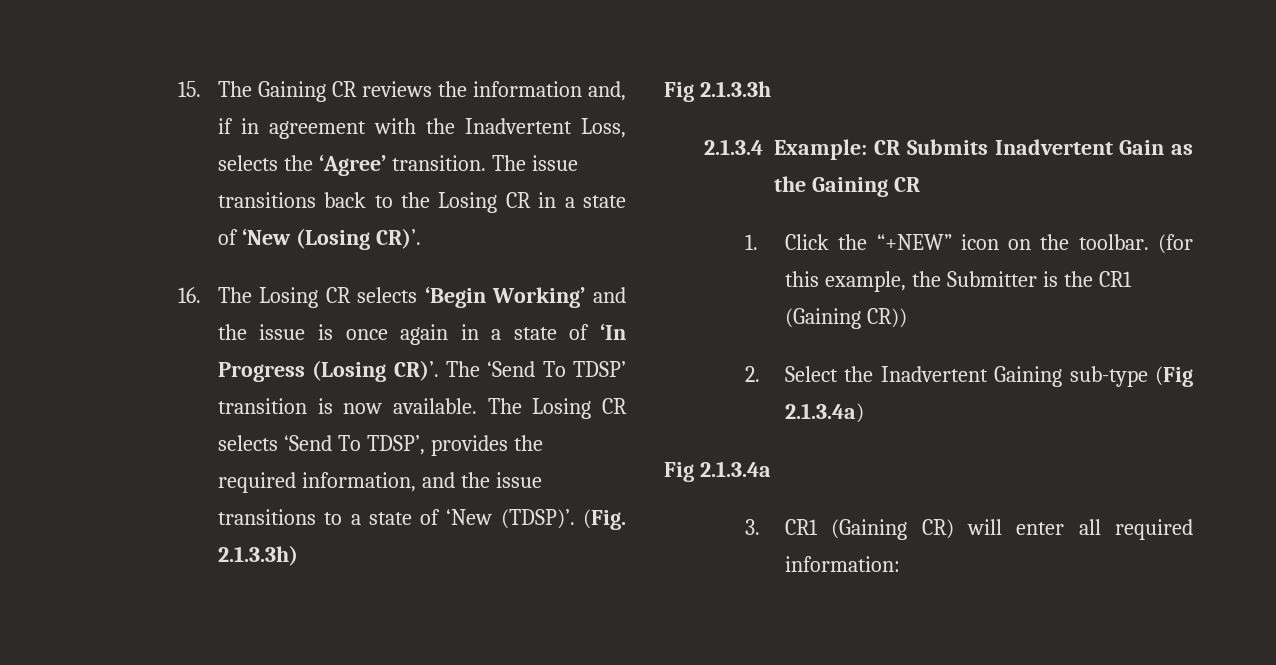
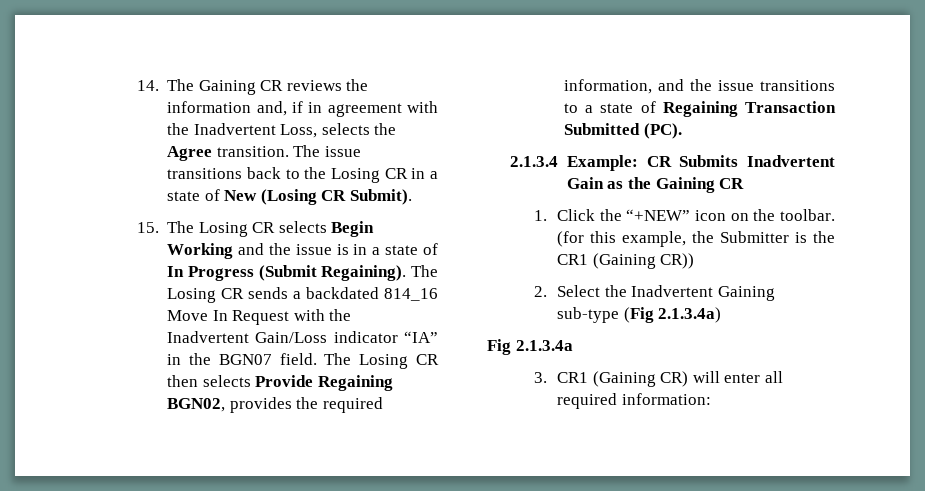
[177,81,201,97] 15. -> [136,80,159,91] 14.
[318,154,386,176] ‘Agree’ -> [167,146,213,161] Agree
[241,228,421,250] [177,286,586,308] ‘New (Losing CR)’. // 16. The Losing CR selects ‘Begin Working’ -> [224,189,413,205] [136,221,375,237] [167,243,234,259] New (Losing CR Submit). // 15. The Losing CR selects Begin Working
[345,323,627,345] [217,360,626,382] [217,398,627,419] [217,435,425,455] once again in a state of ‘In Progress (Losing CR)’. The ‘Send To TDSP’ transition is now available. The Losing CR selects ‘Send To TDSP’, -> [353,243,438,255] [167,265,438,281] [167,287,438,303] [167,309,352,325] [167,331,439,343] [167,353,439,369] [167,375,393,391] [167,398,226,412] in a state of In Progress (Submit Regaining). The Losing CR sends a backdated 814_16 Move In Request with the Inadvertent Gain/Loss indicator “IA” in the BGN07 field. The Losing CR then selects Provide Regaining BGN02,
[446,509,626,530] [217,545,298,566] [664,81,771,102] ‘New (TDSP)’. (Fig. 2.1.3.3h) // Fig 2.1.3.3h -> [662,101,836,117] [564,123,682,139] Regaining Transaction Submitted (PC).

